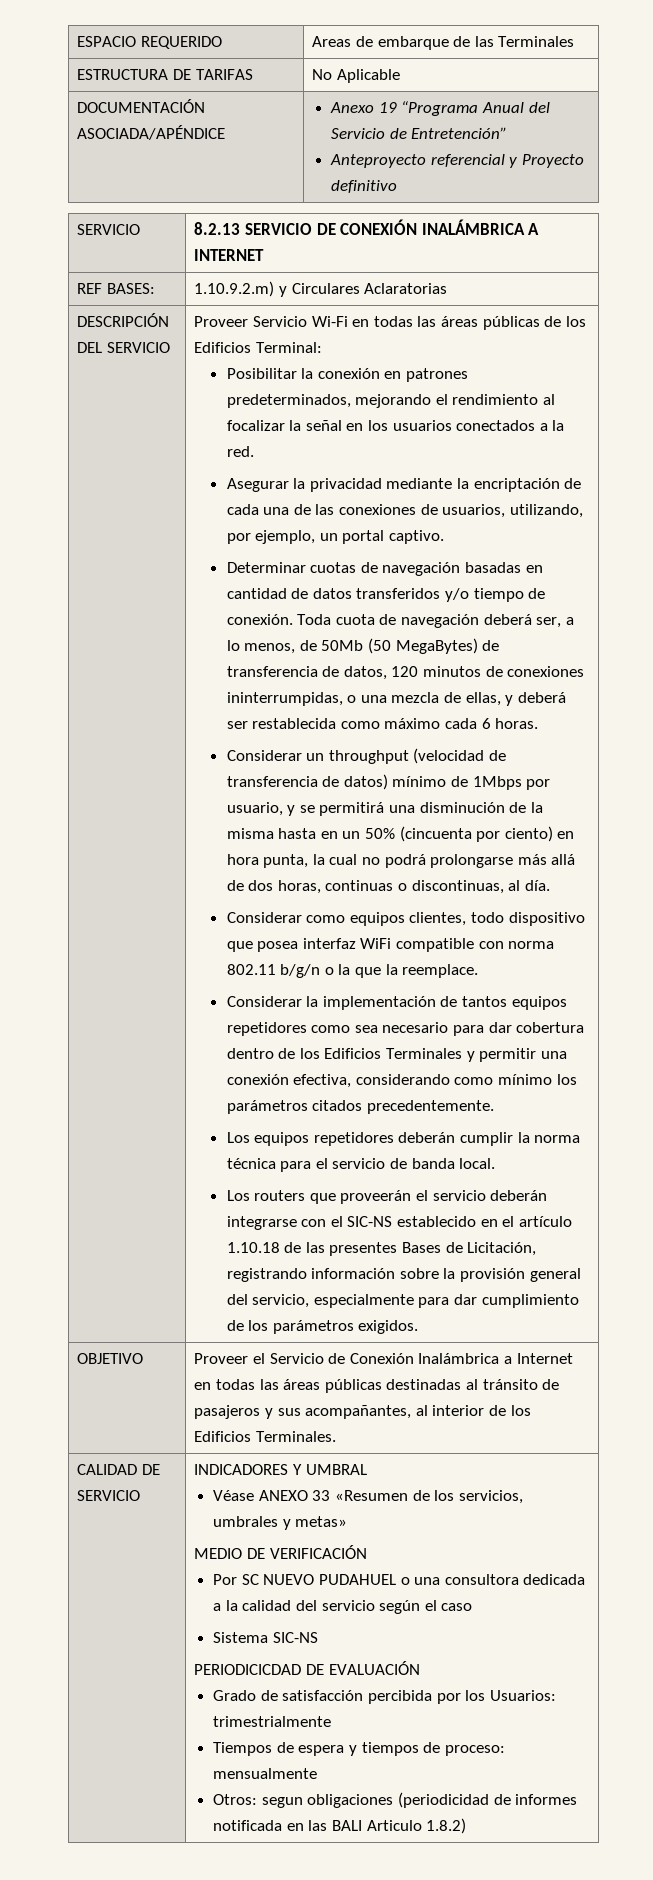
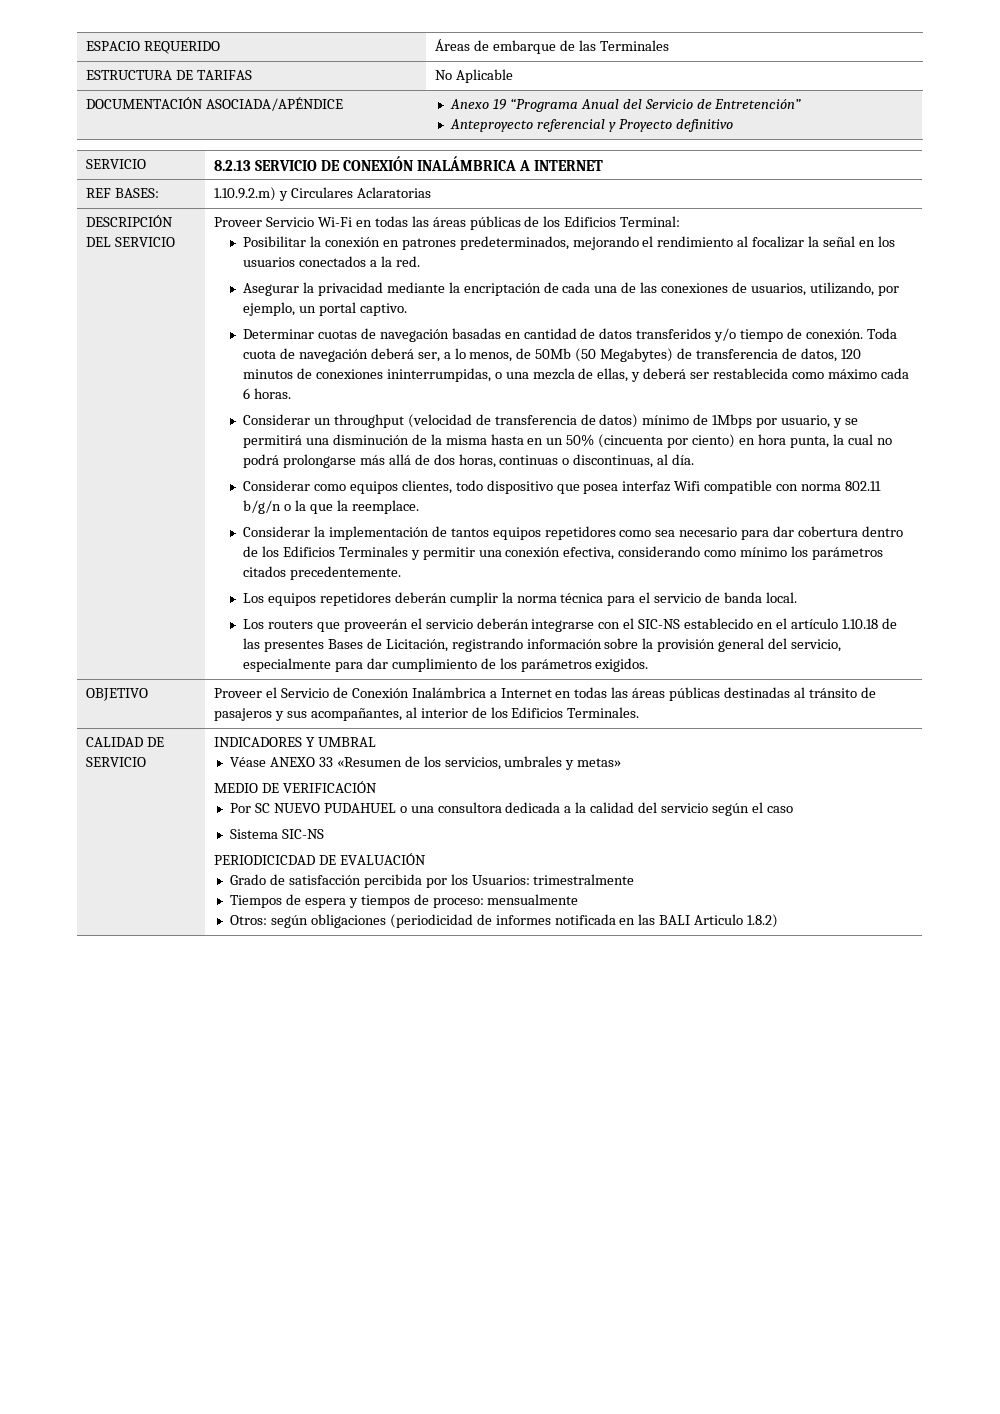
[312,36,352,47] Areas -> [435,39,471,51] Áreas
[395,638,478,654] MegaBytes) -> [600,348,674,362] Megabytes)
[360,938,392,949] WiFi -> [674,481,701,491] Wifi
[213,1716,332,1727] trimestrialmente -> [533,874,635,885] trimestralmente
[261,1797,303,1808] segun -> [270,915,308,928] según

